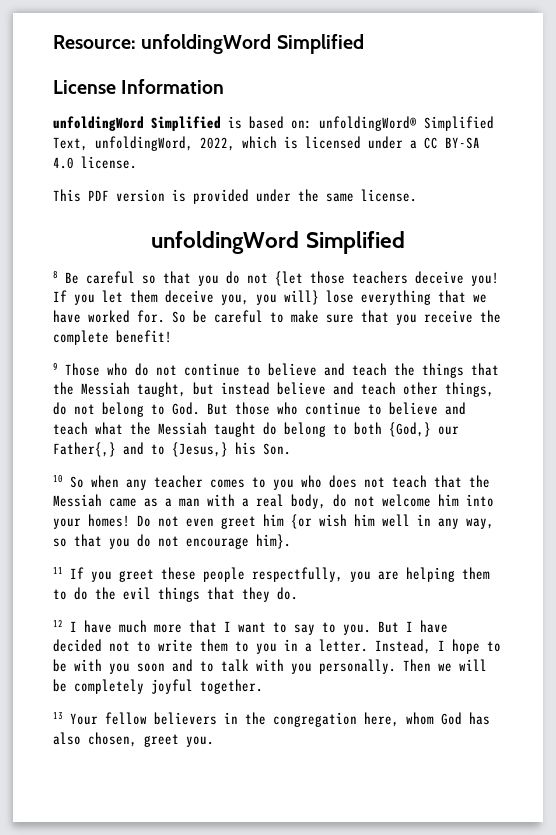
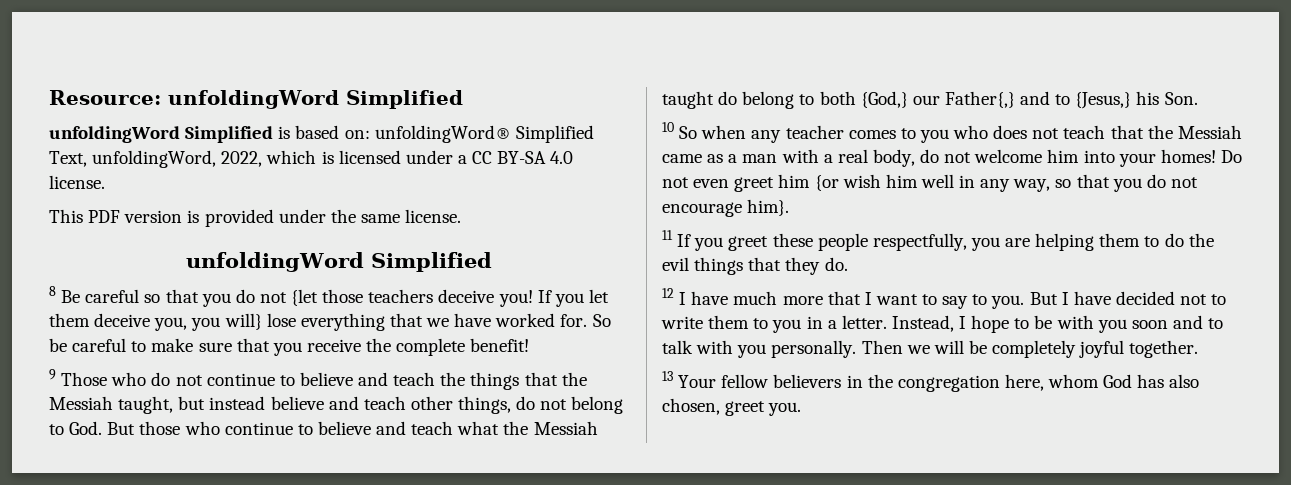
[53,79,225,94] // License Information -> (463, 99) none

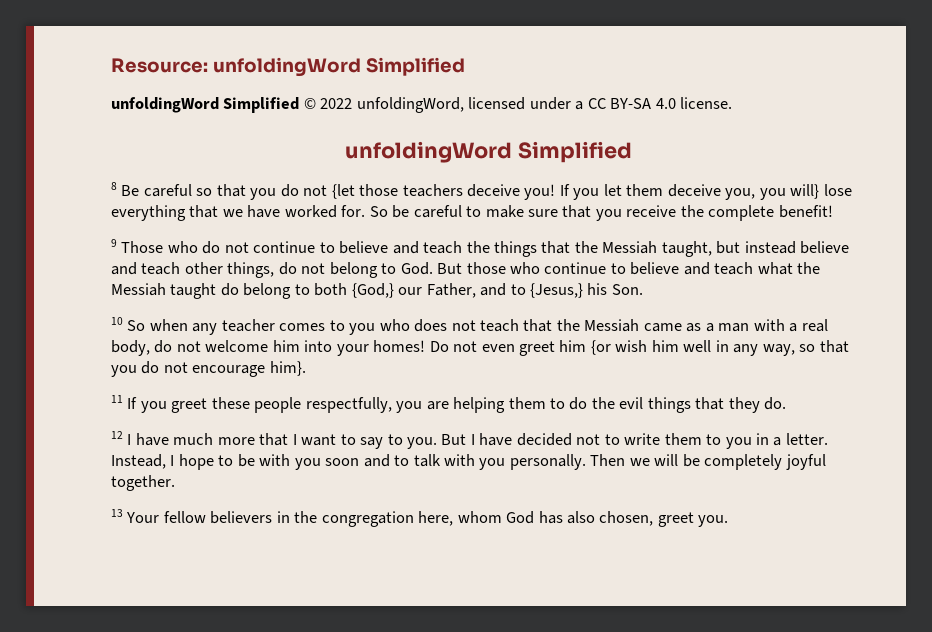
[278,125,594,143] [49,150,334,168] is based on: unfoldingWord® Simplified Text, unfoldingWord, 2022, which is -> [303,97,464,113] © 2022 unfoldingWord,
[49,209,462,227] // This PDF version is provided under the same license. -> (733, 103) none
[944,91,1015,108] Father{,} -> [426,283,476,298] Father,

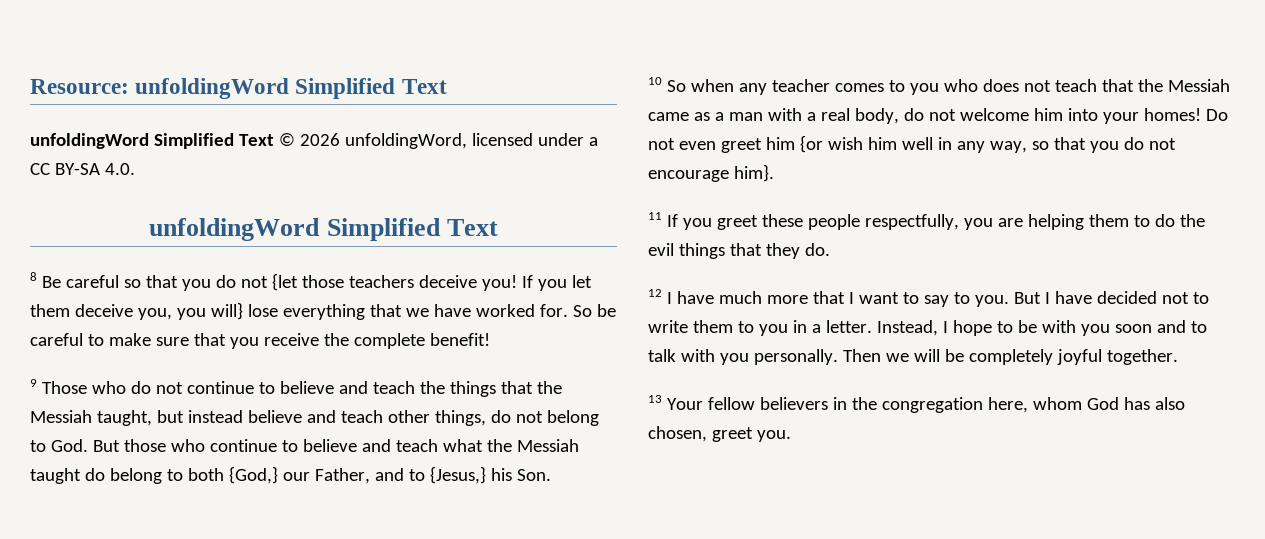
[111,97,353,113] // unfoldingWord Simplified © 2022 -> [401,79,447,94] [30,133,340,149] Text // unfoldingWord Simplified Text © 2026
[655,97,733,109] [345,141,632,163] 4.0 license. // unfoldingWord Simplified -> [104,163,135,175] [149,218,498,241] 4.0. // unfoldingWord Simplified Text

